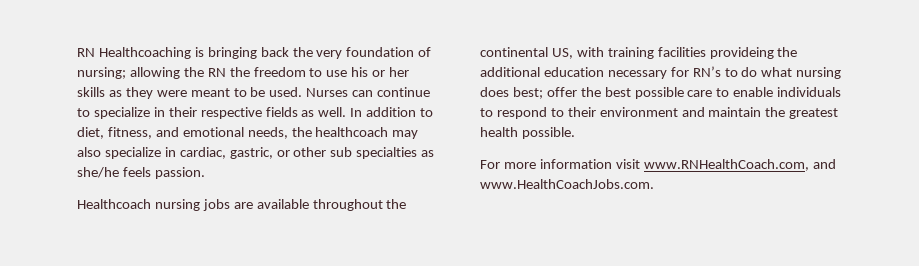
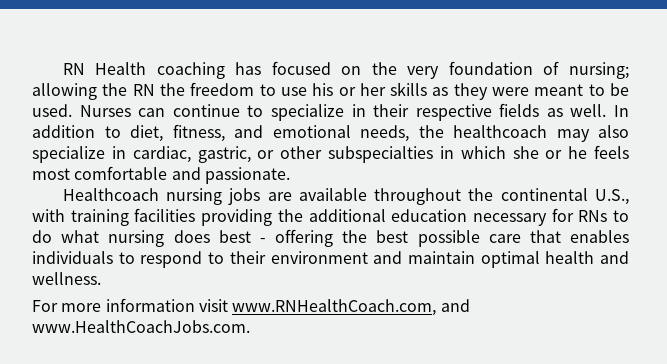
[77,47,289,59] RN Healthcoaching is bringing back -> [62,61,362,79] RN Health coaching has focused on
[330,147,435,159] [77,167,205,179] sub specialties as she/he feels passion. -> [328,145,629,163] [32,166,290,184] subspecialties in which she or he feels most comfortable and passionate.
[551,48,573,59] US, -> [595,189,630,205] U.S.,
[709,47,774,59] provideing -> [201,209,273,226] providing
[692,66,721,77] RN’s -> [578,210,608,222] RNs
[512,87,577,99] best; offer -> [218,229,333,247] best - offering
[716,87,774,97] to enable -> [529,230,629,243] that enables
[765,107,839,119] [480,127,575,139] the greatest health possible. -> [480,251,630,268] [32,272,101,285] optimal health and wellness.

